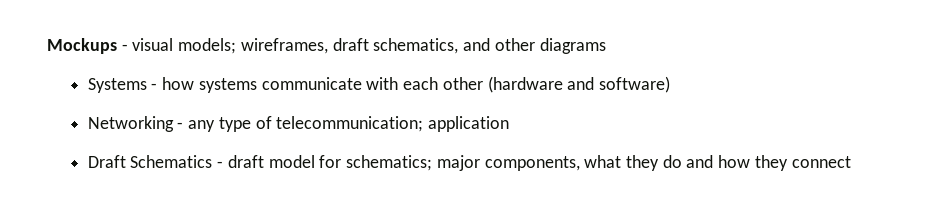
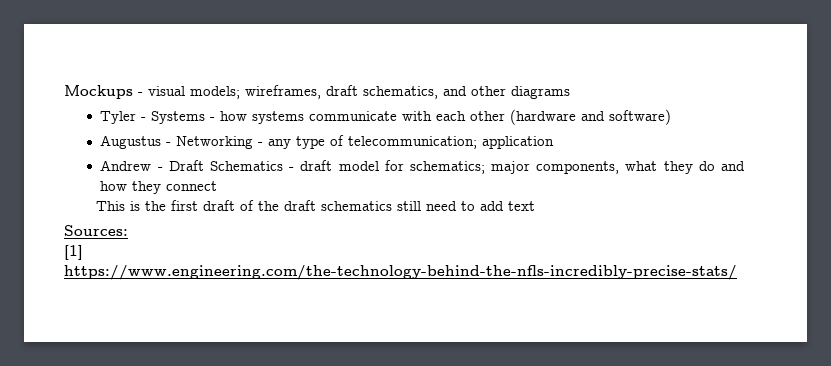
(606, 46) none -> [100,111,147,124] Tyler -
(671, 84) none -> [100,135,172,149] Augustus -
(510, 124) none -> [100,160,163,171] Andrew -
(851, 162) none -> [95,200,535,211] [64,225,128,236] [64,245,83,260] [64,265,737,280] // This is the first draft of the draft schematics still need to add text // Sources: // [1] https://www.engineering.com/the-technology-behind-the-nfls-incredibly-precise-stats/

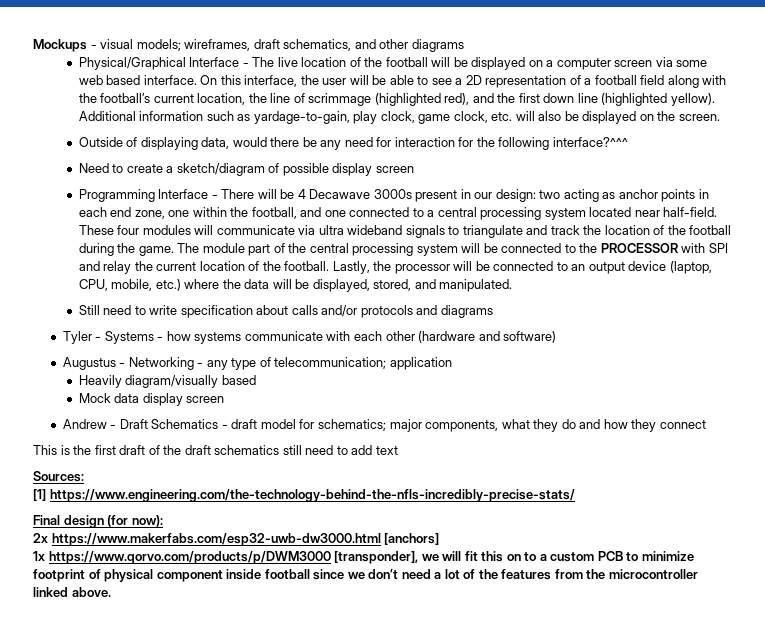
(570, 92) none -> [78,57,708,70] [78,75,727,88] [78,93,715,106] [78,111,720,124] [78,137,628,150] [78,163,414,176] [78,189,709,202] [78,207,718,220] [78,225,732,238] [78,243,728,256] [78,261,712,274] [78,279,513,292] [78,305,493,318] // Physical/Graphical Interface - The live location of the football will be displayed on a computer screen via some web based interface. On this interface, the user will be able to see a 2D representation of a football field along with the football’s current location, the line of scrimmage (highlighted red), and the first down line (highlighted yellow). Additional information such as yardage-to-gain, play clock, game clock, etc. will also be displayed on the screen. // Outside of displaying data, would there be any need for interaction for the following interface?^^^ // Need to create a sketch/diagram of possible display screen // Programming Interface - There will be 4 Decawave 3000s present in our design: two acting as anchor points in each end zone, one within the football, and one connected to a central processing system located near half-field. These four modules will communicate via ultra wideband signals to triangulate and track the location of the football during the game. The module part of the central processing system will be connected to the PROCESSOR with SPI and relay the current location of the football. Lastly, the processor will be connected to an output device (laptop, CPU, mobile, etc.) where the data will be displayed, stored, and manipulated. // Still need to write specification about calls and/or protocols and diagrams
(555, 142) none -> [78,375,256,388] [78,393,225,406] // Heavily diagram/visually based // Mock data display screen
(737, 272) none -> [33,515,163,528] [33,533,440,546] [33,551,694,564] [33,569,698,582] [33,587,111,597] // Final design (for now): // 2x https://www.makerfabs.com/esp32-uwb-dw3000.html [anchors] // 1x https://www.qorvo.com/products/p/DWM3000 [transponder], we will fit this on to a custom PCB to minimize footprint of physical component inside football since we don’t need a lot of the features from the microcontroller linked above.

